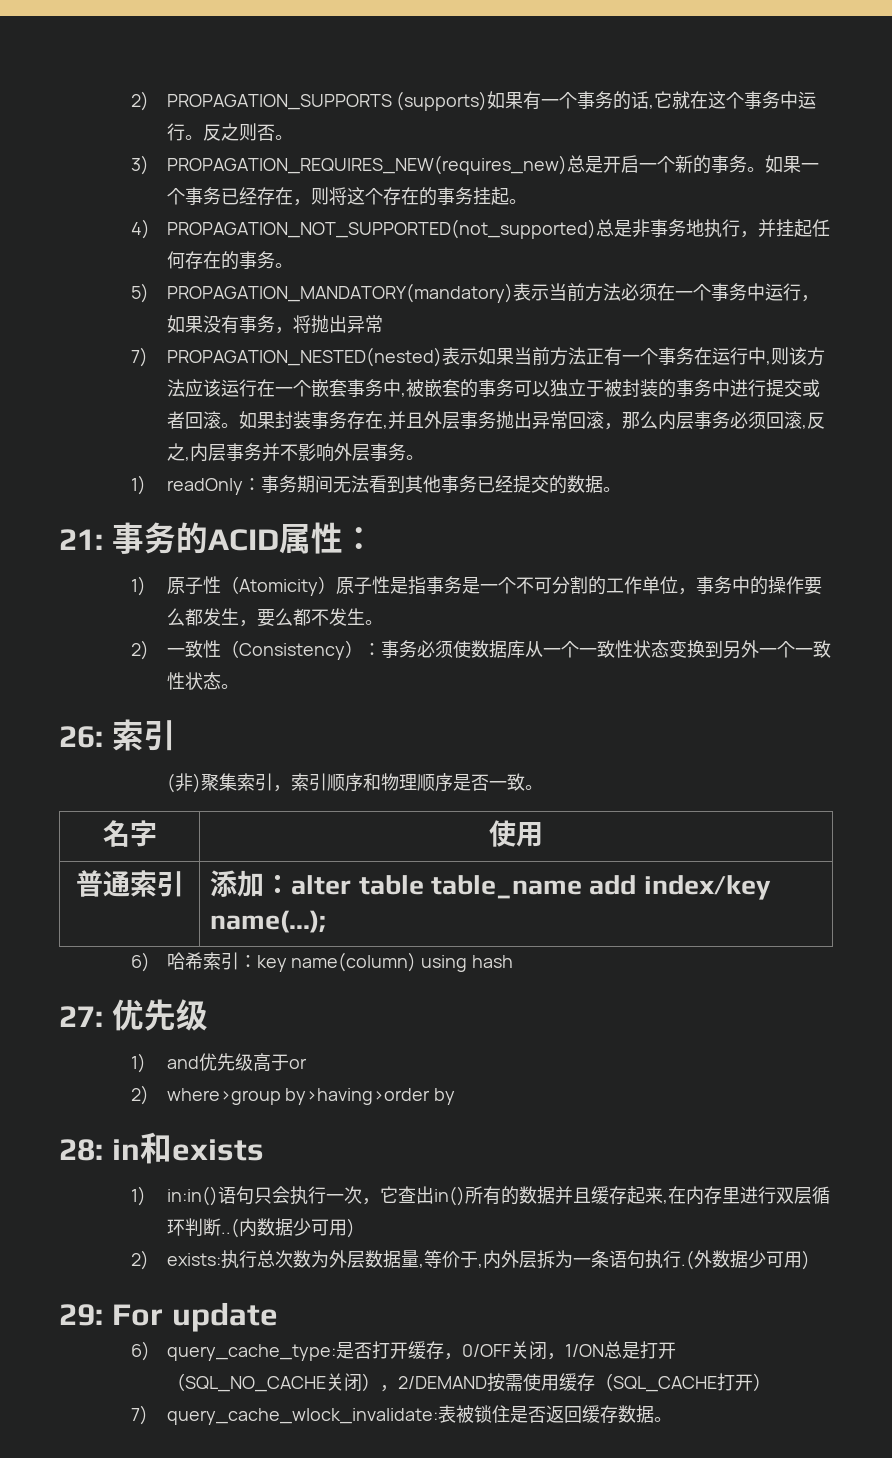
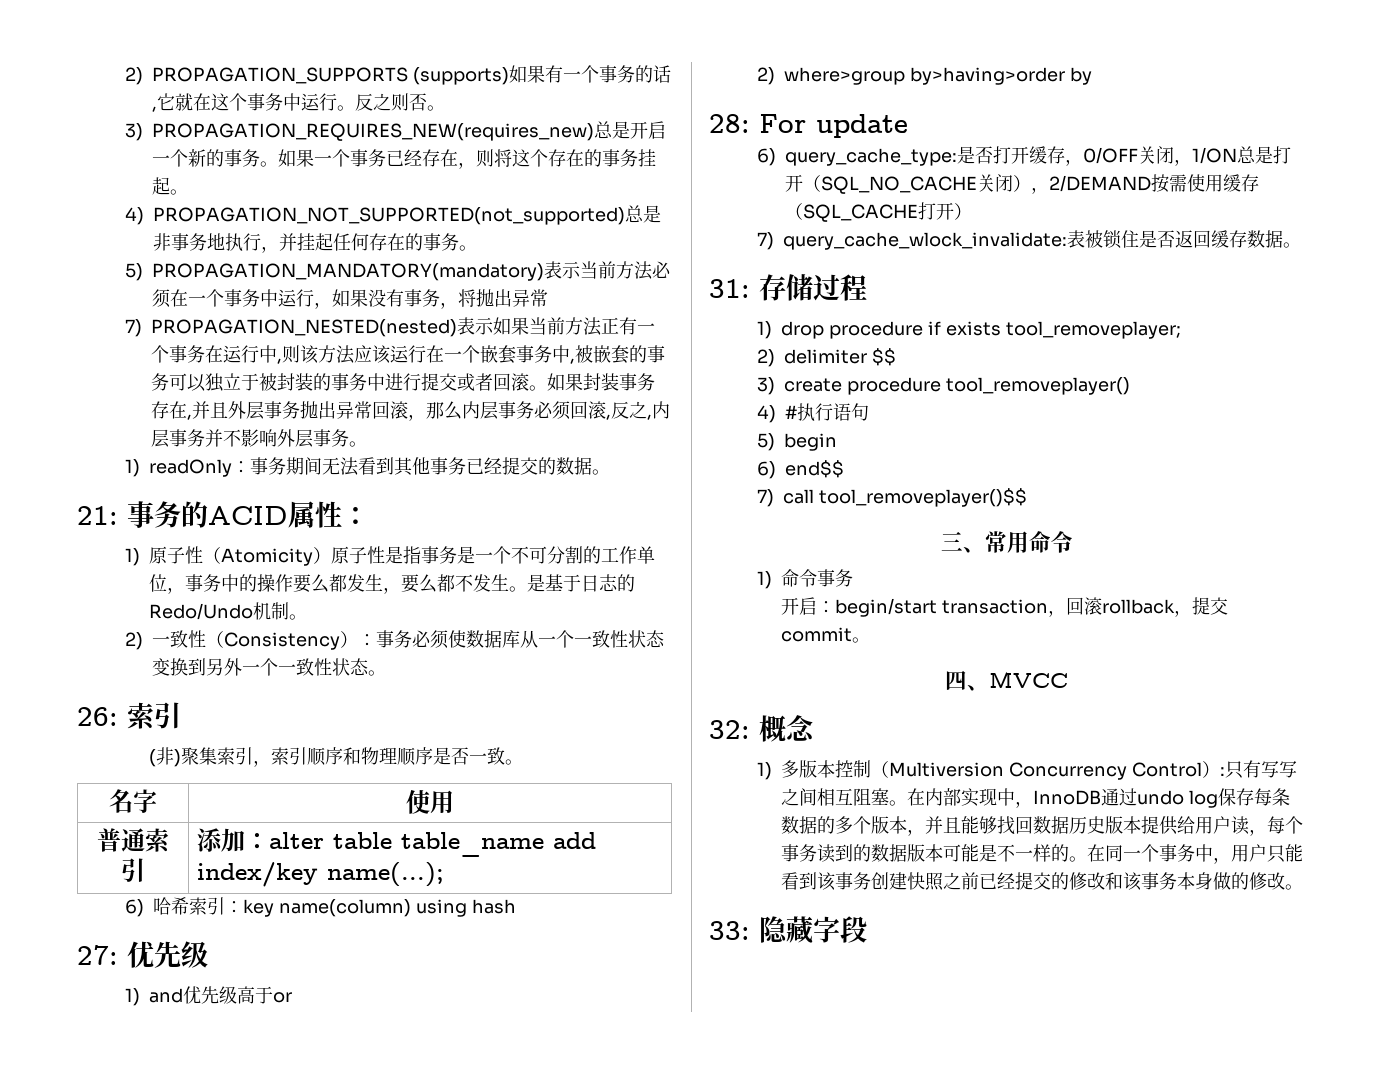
(383, 622) none -> [527,574,636,592] [149,602,308,620] 是基于日志的Redo/Undo机制。
[112,1132,264,1164] [130,1186,830,1206] [166,1218,355,1238] [130,1250,810,1270] [59,1304,103,1326] in和exists // 1) in:in()语句只会执行一次，它查出in()所有的数据并且缓存起来,在内存里进行双层循环判断..(内数据少可用) // 2) exists:执行总次数为外层数据量,等价于,内外层拆为一条语句执行.(外数据少可用) // 29: -> (750, 123) none
(672, 1419) none -> [709,274,867,301] [757,321,1181,339] [757,348,896,367] [757,377,1130,395] [757,403,870,423] [757,433,838,451] [757,460,845,479] [757,488,1027,507] [940,531,1073,553] [757,569,854,589] [781,597,1228,617] [781,627,871,643] [945,670,1068,691] [709,715,815,742] [757,760,1297,780] [781,788,1290,808] [781,816,1304,836] [781,844,1304,864] [781,872,1304,891] [709,916,867,944] // 31:存储过程 // 1) drop procedure if exists tool_removeplayer; // 2) delimiter $$ // 3) create procedure tool_removeplayer() // 4) #执行语句 // 5) begin // 6) end$$ // 7) call tool_removeplayer()$$ // 三、常用命令 // 1)命令事务 // 开启：begin/start transaction，回滚rollback，提交commit。 // 四、MVCC // 32:概念 // 1)多版本控制（Multiversion Concurrency Control）:只有写写之间相互阻塞。在内部实现中，InnoDB通过undo log保存每条数据的多个版本，并且能够找回数据历史版本提供给用户读，每个事务读到的数据版本可能是不一样的。在同一个事务中，用户只能看到该事务创建快照之前已经提交的修改和该事务本身做的修改。 // 33:隐藏字段

